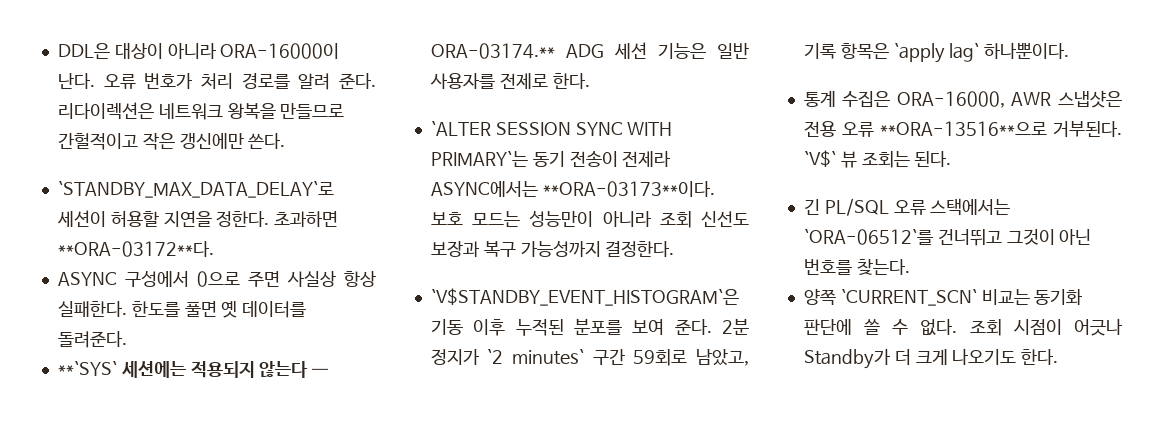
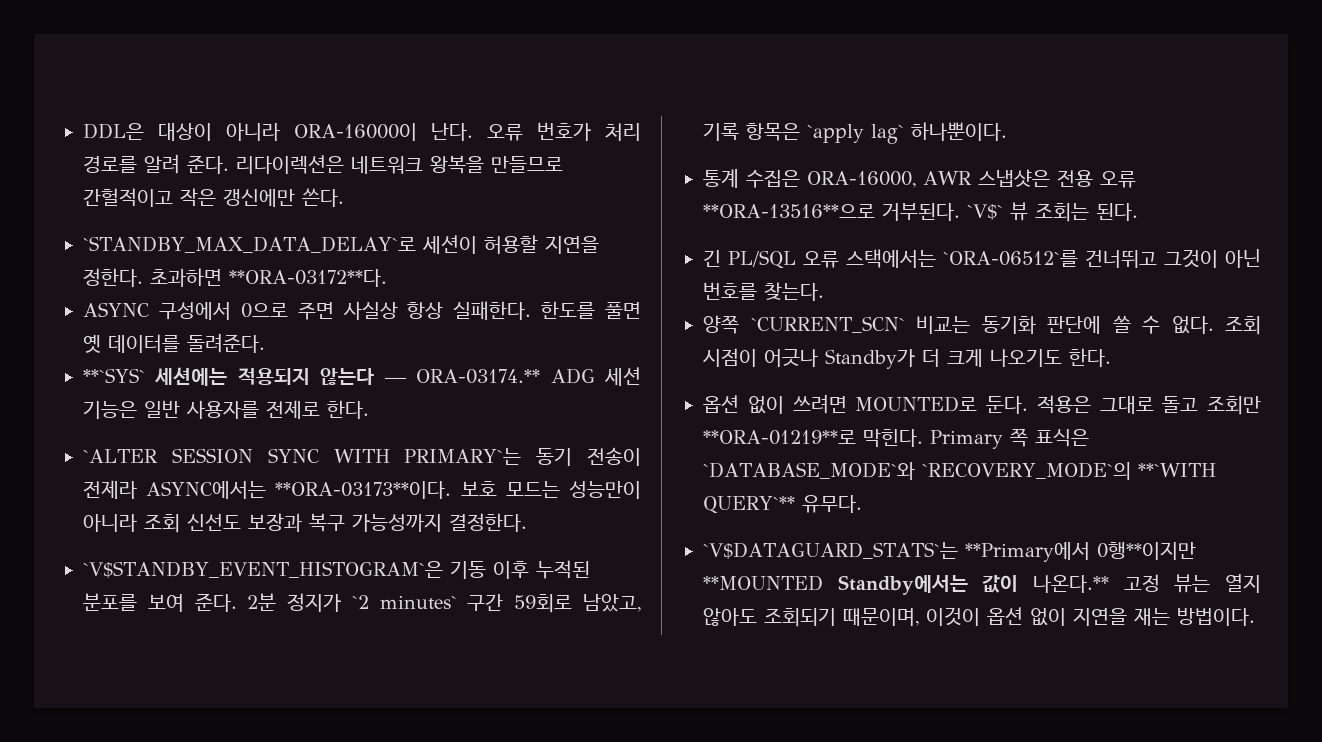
(1059, 357) none -> [703,394,1261,415] [703,428,1089,449] [703,462,1216,480] [703,495,862,514] [703,541,1196,562] [703,574,1261,595] [703,607,1255,627] // 옵션 없이 쓰려면 MOUNTED로 둔다. 적용은 그대로 돌고 조회만 **ORA-01219**로 막힌다. Primary 쪽 표식은 `DATABASE_MODE`와 `RECOVERY_MODE`의 **`WITH QUERY`** 유무다. // `V$DATAGUARD_STATS`는 **Primary에서 0행**이지만 **MOUNTED Standby에서는 값이 나온다.** 고정 뷰는 열지 않아도 조회되기 때문이며, 이것이 옵션 없이 지연을 재는 방법이다.

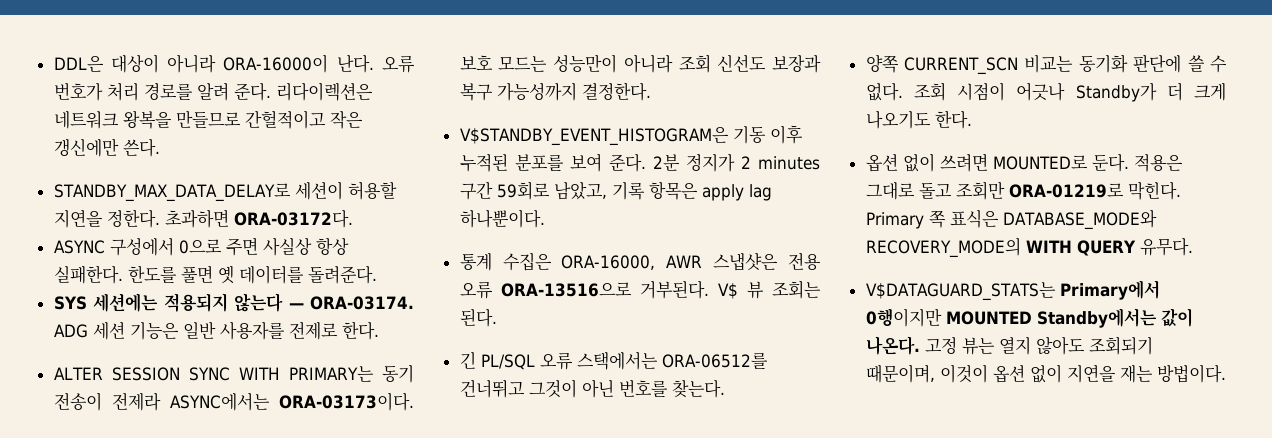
[83,236,416,253] `STANDBY_MAX_DATA_DELAY`로 -> [53,183,291,202] STANDBY_MAX_DATA_DELAY로
[229,269,387,287] **ORA-03172**다. -> [233,210,353,228] ORA-03172다.
[83,368,145,383] **`SYS` -> [53,296,87,310] SYS
[416,369,541,384] ORA-03174.** -> [310,296,414,310] ORA-03174.
[83,449,158,463] `ALTER -> [53,367,103,380] ALTER
[404,448,522,465] PRIMARY`는 -> [288,366,374,382] PRIMARY는
[275,481,452,499] **ORA-03173**이다. -> [279,392,414,411] ORA-03173이다.
[83,561,443,578] `V$STANDBY_EVENT_HISTOGRAM`은 -> [459,127,729,146] V$STANDBY_EVENT_HISTOGRAM은
[351,595,457,609] `2 minutes` -> [740,156,820,170] 2 minutes
[807,124,904,144] `apply lag` -> [701,184,772,201] apply lag
[703,203,1003,221] **ORA-13516**으로 거부된다. `V$` -> [500,281,738,299] ORA-13516으로 거부된다. V$
[943,250,1078,267] `ORA-06512`를 -> [661,353,768,369] ORA-06512를
[750,316,905,333] `CURRENT_SCN` -> [904,57,1019,75] CURRENT_SCN
[703,430,856,445] **ORA-01219**로 -> [1008,183,1124,198] ORA-01219로
[703,462,1216,480] [703,495,862,514] [703,541,1196,562] [703,575,823,591] `DATABASE_MODE`와 `RECOVERY_MODE`의 **`WITH QUERY`** 유무다. // `V$DATAGUARD_STATS`는 **Primary에서 0행**이지만 **MOUNTED -> [1002,209,1157,230] [865,237,1193,258] [865,280,1160,301] [865,308,1032,327] DATABASE_MODE와 RECOVERY_MODE의 WITH QUERY 유무다. // V$DATAGUARD_STATS는 Primary에서 0행이지만 MOUNTED
[1033,575,1109,593] 나온다.** -> [865,336,920,355] 나온다.

